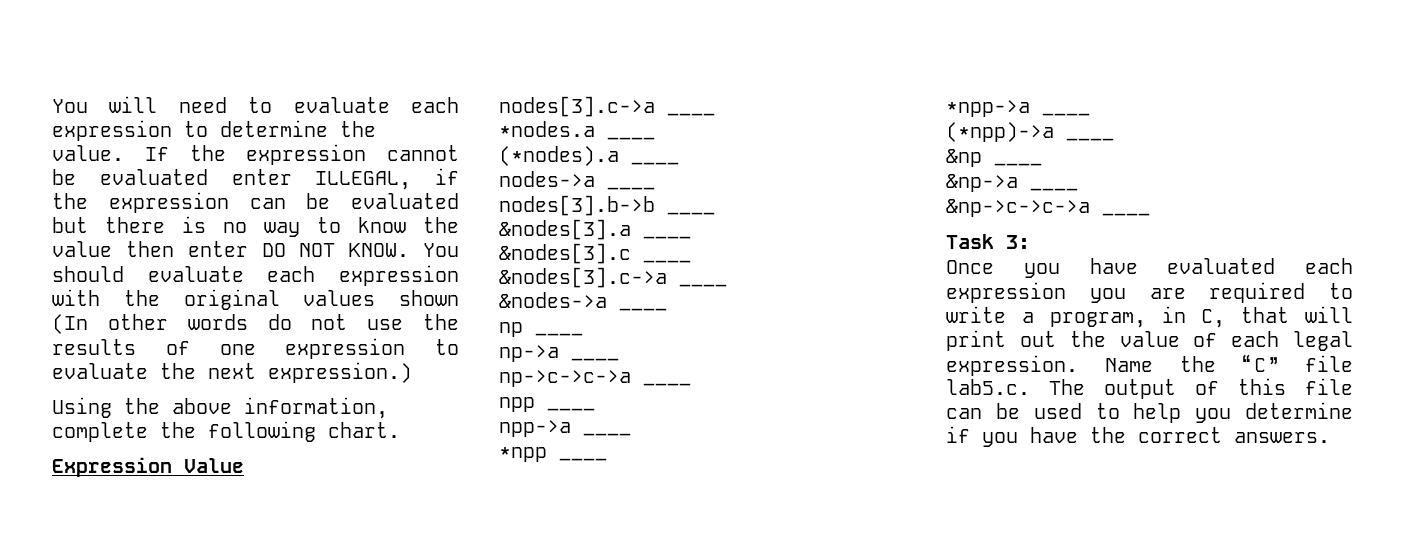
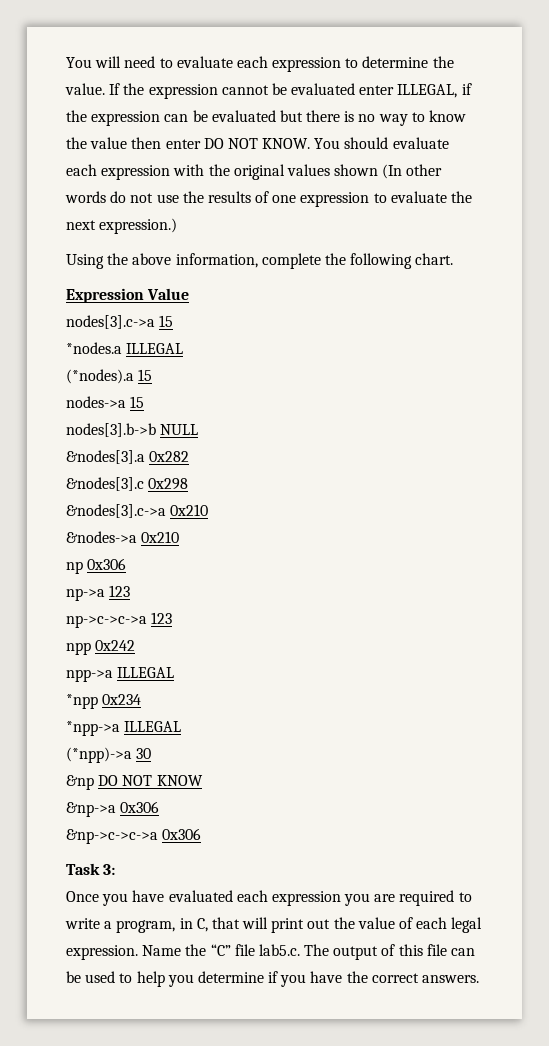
[667,113,715,116] ____ -> [159,315,174,327] 15
[607,137,655,140] ____ -> [126,343,184,354] ILLEGAL
[631,162,679,165] ____ -> [138,369,153,381] 15
[607,187,655,190] ____ -> [130,396,145,408] 15
[667,212,715,215] ____ -> [160,424,199,435] NULL
[643,236,691,239] ____ -> [149,451,190,462] 0x282
[643,260,691,263] ____ -> [148,478,189,490] 0x298
[679,284,727,287] ____ -> [170,504,209,516] 0x210
[619,308,667,311] ____ -> [141,531,180,543] 0x210
[535,333,583,336] ____ -> [87,558,127,570] 0x306
[571,358,619,361] ____ -> [109,585,131,597] 123
[643,383,691,386] ____ -> [151,612,173,624] 123
[547,408,595,411] ____ -> [95,640,136,651] 0x242
[583,433,631,436] ____ -> [117,667,175,678] ILLEGAL
[559,458,607,461] ____ -> [102,694,142,705] 0x234
[1042,113,1090,116] ____ -> [124,721,182,732] ILLEGAL
[1066,138,1114,141] ____ -> [136,748,152,759] 30
[994,163,1042,166] ____ -> [98,775,203,786] DO NOT KNOW
[1030,188,1078,191] ____ -> [120,801,160,813] 0x306
[1102,213,1150,216] ____ -> [162,828,202,840] 0x306

